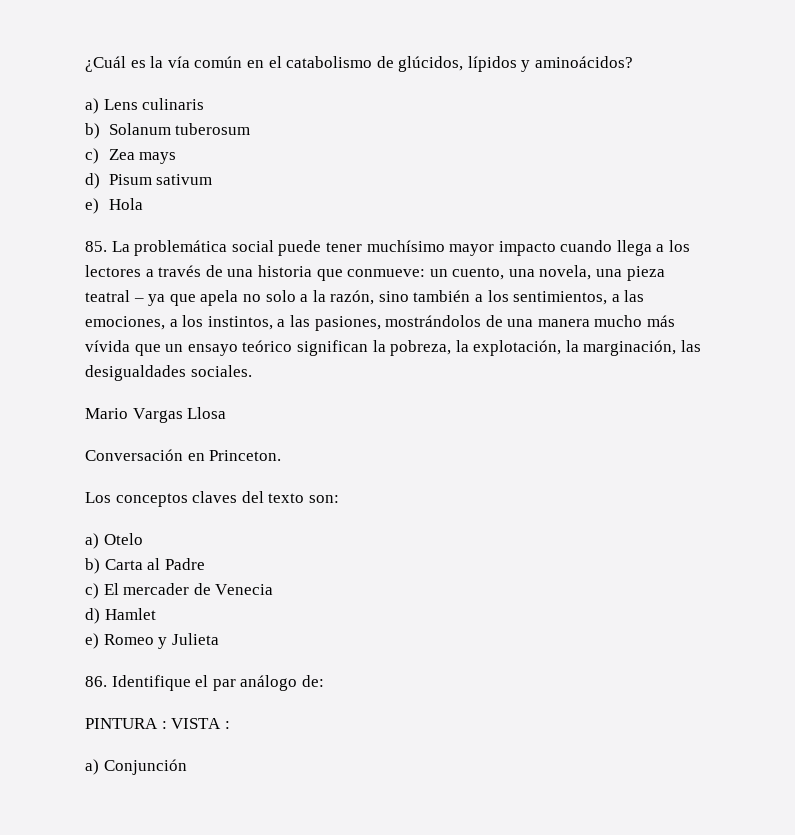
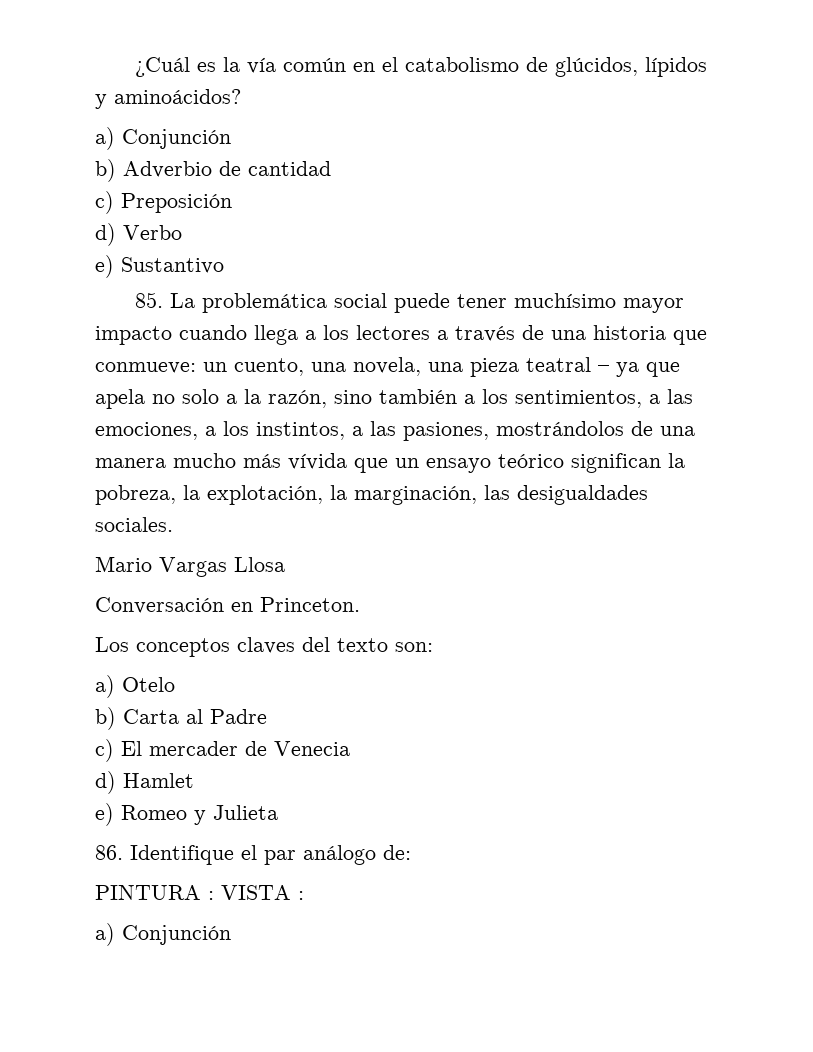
[103,98,205,110] [85,123,251,139] [85,148,177,164] [85,173,213,189] [85,198,143,214] Lens culinaris // b) Solanum tuberosum // c) Zea mays // d) Pisum sativum // e) Hola -> [122,129,231,149] [95,159,331,182] [95,191,232,214] [95,223,182,246] [95,255,224,278] Conjunción // b) Adverbio de cantidad // c) Preposición // d) Verbo // e) Sustantivo

